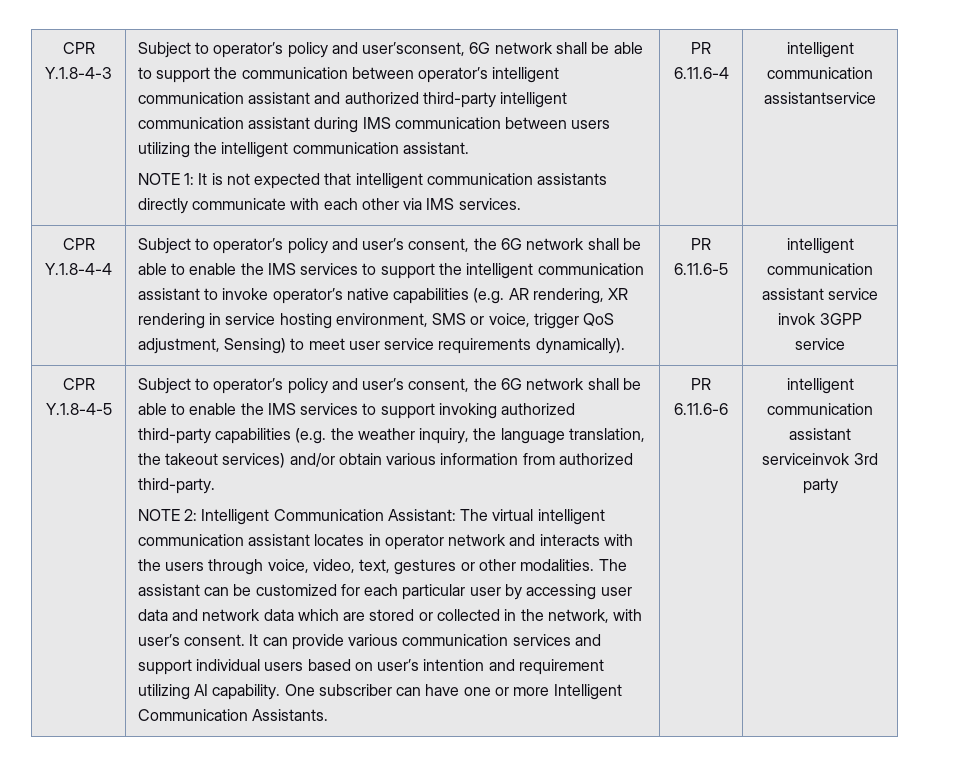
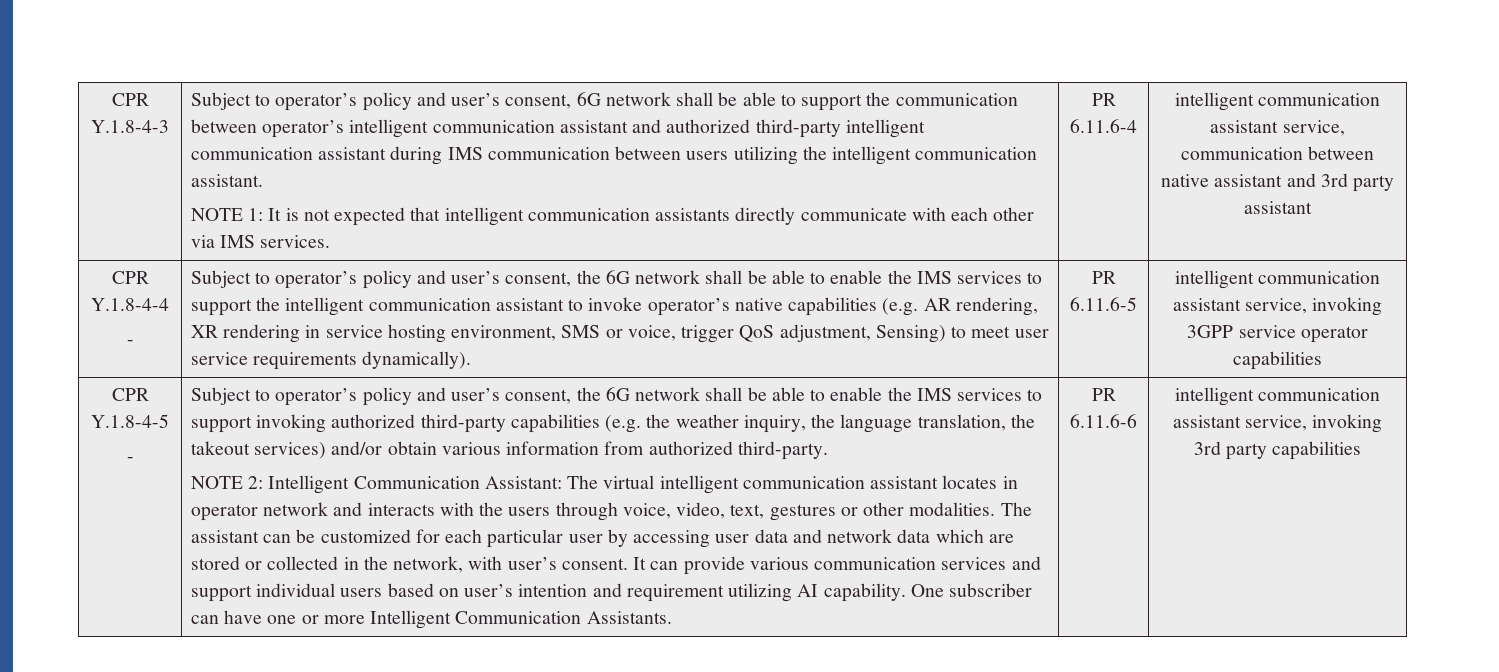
[362,42,466,56] user’sconsent, -> [451,93,572,109] user’s consent,
[764,92,876,104] assistantservice -> [1210,120,1345,136] [1180,146,1375,160] [1160,173,1395,192] [1244,201,1312,214] assistant service, communication between native assistant and 3rd party assistant
(112, 269) none -> [126,340,134,345] // -
[828,288,879,300] [778,313,817,325] service invok -> [1245,297,1383,316] service, invoking
(845, 344) none -> [1300,326,1368,343] [1233,351,1322,370] operator capabilities
(112, 409) none -> [126,457,134,462] // -
[762,453,878,465] [802,478,838,494] serviceinvok 3rd party -> [1245,414,1383,433] [1193,441,1362,460] service, invoking 3rd party capabilities

